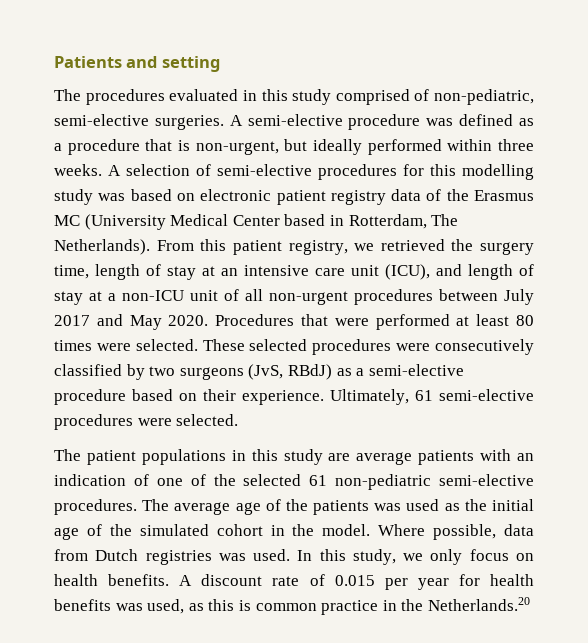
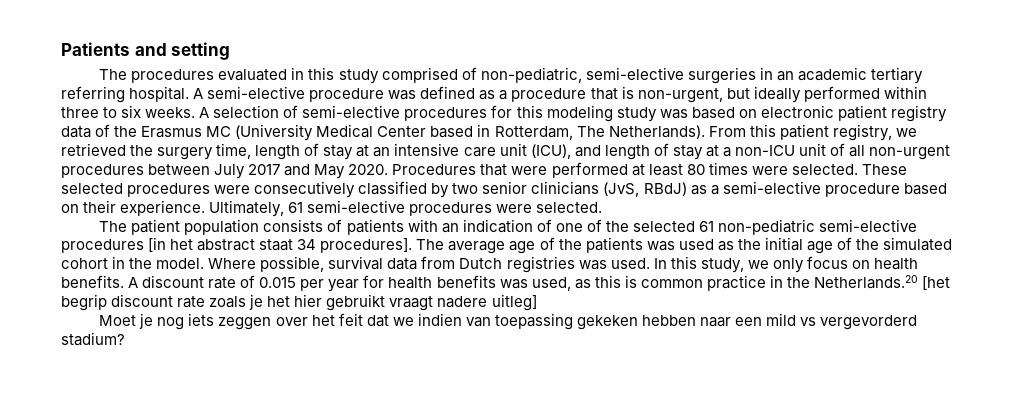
[154,115,224,130] surgeries. -> [687,67,923,84] [61,86,190,103] surgeries in an academic tertiary referring hospital.
(534, 145) none -> [103,105,142,118] to six
[462,164,534,180] modelling -> [546,105,613,122] modeling
[179,367,244,380] surgeons -> [482,181,600,195] senior clinicians
[141,449,413,465] populations in this study are average -> [184,219,343,235] population consists of
[54,499,137,515] procedures. -> [61,237,413,253] procedures [in het abstract staat 34 procedures].
(497, 532) none -> [328,256,384,270] survival
(530, 604) none -> [922,276,951,290] [61,294,537,311] [99,313,918,330] [61,332,125,346] [het begrip discount rate zoals je het hier gebruikt vraagt nadere uitleg] // Moet je nog iets zeggen over het feit dat we indien van toepassing gekeken hebben naar een mild vs vergevorderd stadium?

